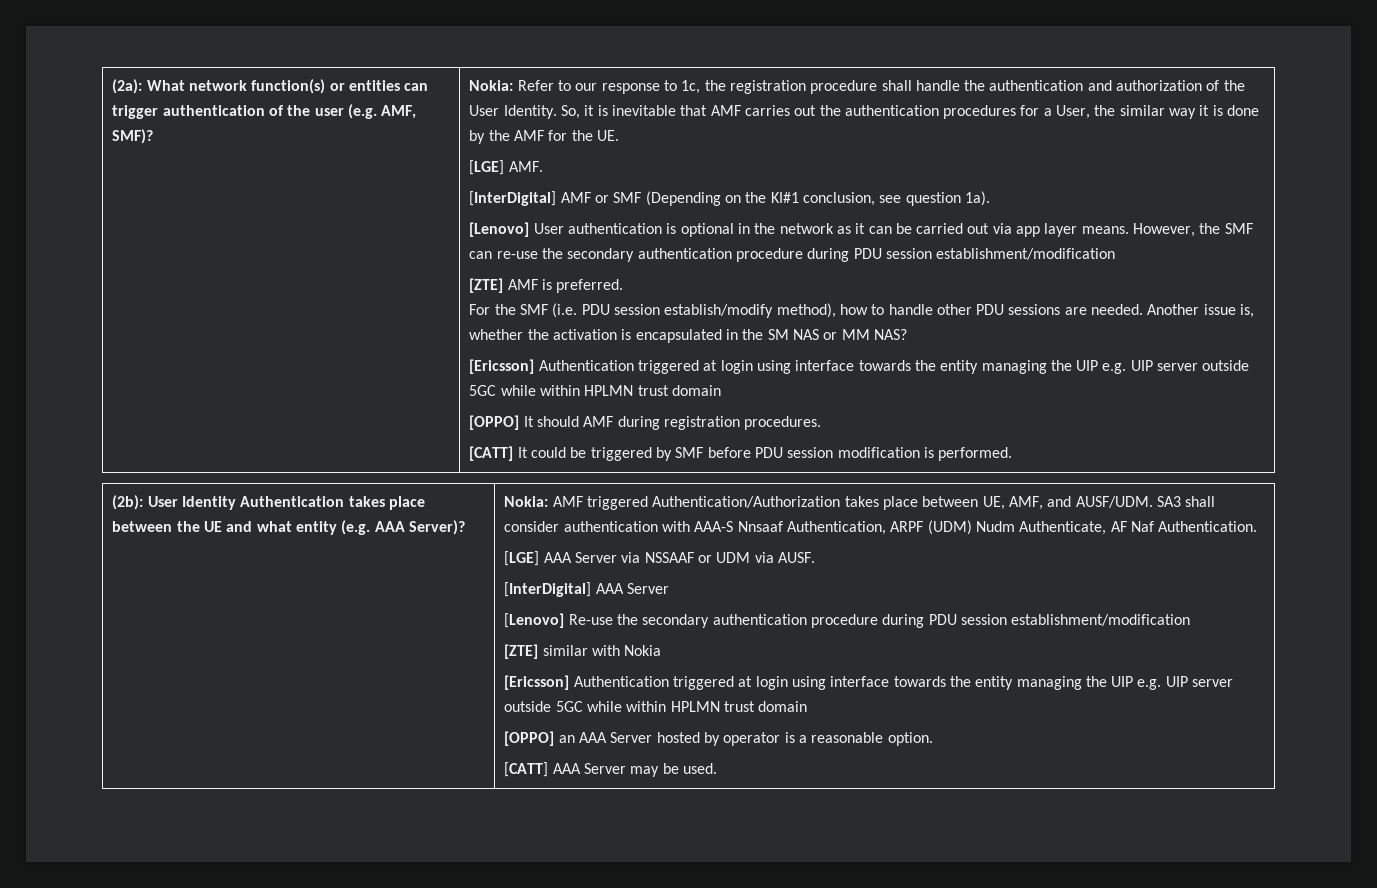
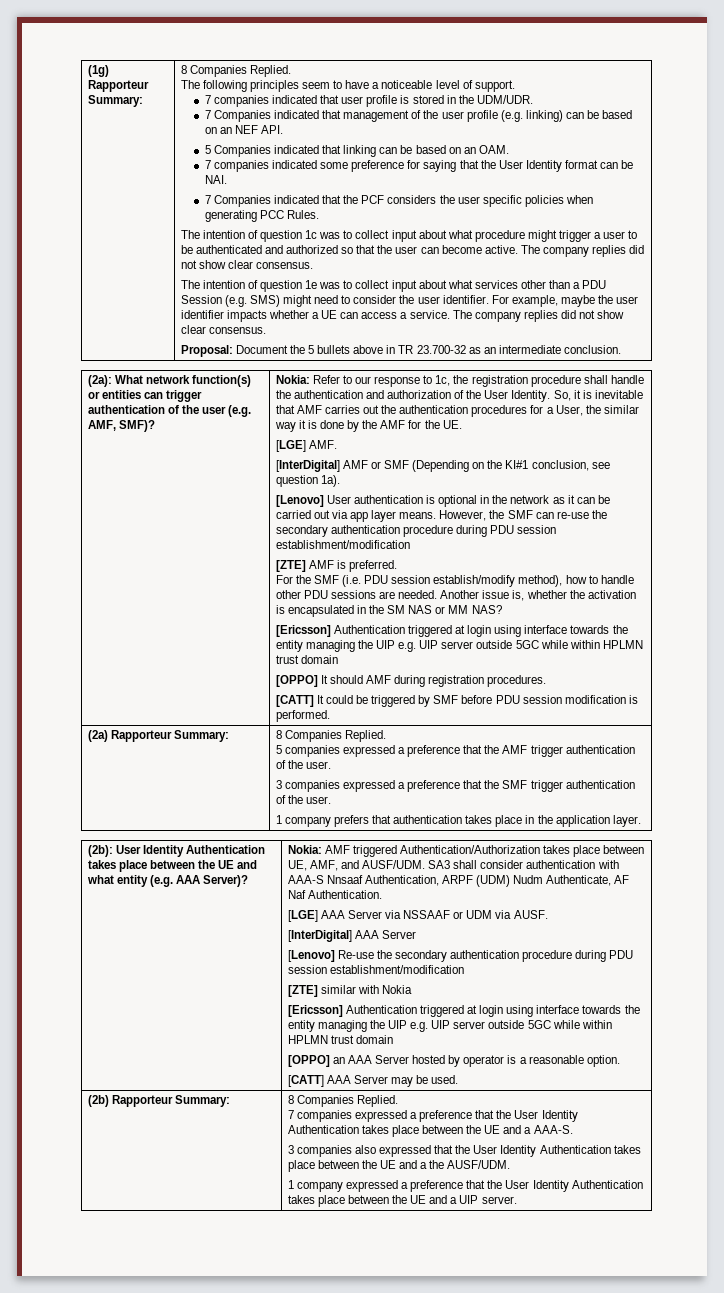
(112, 86) none -> [87,65,109,77] [87,80,149,92] [87,95,143,107] [180,65,291,77] [180,80,515,92] [204,95,533,107] [204,110,633,122] [204,125,284,134] [204,145,509,157] [204,160,634,172] [204,175,227,184] [204,195,593,207] [204,210,320,222] [180,230,638,242] [180,245,645,257] [180,260,314,269] [180,280,607,292] [180,295,639,307] [180,310,625,322] [180,325,266,334] [180,345,621,357] (1g) Rapporteur Summary: | 8 Companies Replied. // The following principles seem to have a noticeable level of support. // 7 companies indicated that user profile is stored in the UDM/UDR. // 7 Companies indicated that management of the user profile (e.g. linking) can be based on an NEF API. // 5 Companies indicated that linking can be based on an OAM. // 7 companies indicated some preference for saying that the User Identity format can be NAI. // 7 Companies indicated that the PCF considers the user specific policies when generating PCC Rules. // The intention of question 1c was to collect input about what procedure might trigger a user to be authenticated and authorized so that the user can become active. The company replies did not show clear consensus. // The intention of question 1e was to collect input about what services other than a PDU Session (e.g. SMS) might need to consider the user identifier. For example, maybe the user identifier impacts whether a UE can access a service. The company replies did not show clear consensus. // Proposal: Document the 5 bullets above in TR 23.700-32 as an intermediate conclusion. //
(1013, 454) none -> [87,730,229,742] [275,730,386,742] [275,745,635,757] [275,760,331,769] [275,780,635,792] [275,795,331,804] [275,815,641,827] // (2a) Rapporteur Summary: | 8 Companies Replied. // 5 companies expressed a preference that the AMF trigger authentication of the user. // 3 companies expressed a preference that the SMF trigger authentication of the user. // 1 company prefers that authentication takes place in the application layer.
(717, 768) none -> [87,1095,230,1107] [287,1095,398,1107] [287,1110,578,1122] [287,1125,573,1137] [287,1145,641,1157] [287,1160,511,1172] [287,1180,643,1192] [287,1195,517,1207] // (2b) Rapporteur Summary: | 8 Companies Replied. // 7 companies expressed a preference that the User Identity Authentication takes place between the UE and a AAA-S. // 3 companies also expressed that the User Identity Authentication takes place between the UE and a the AUSF/UDM. // 1 company expressed a preference that the User Identity Authentication takes place between the UE and a UIP server.

